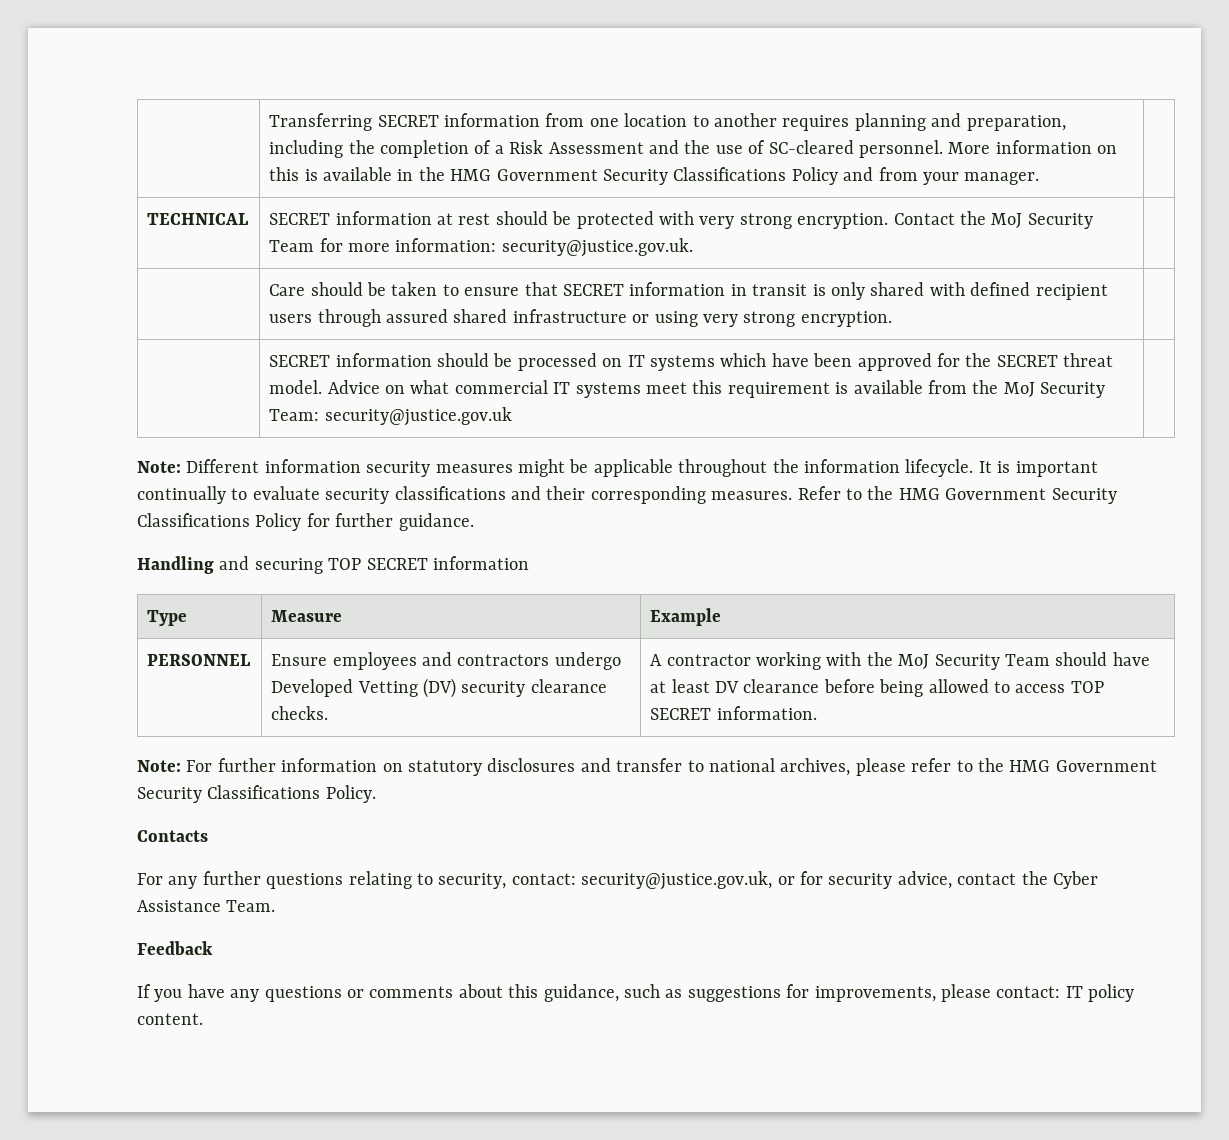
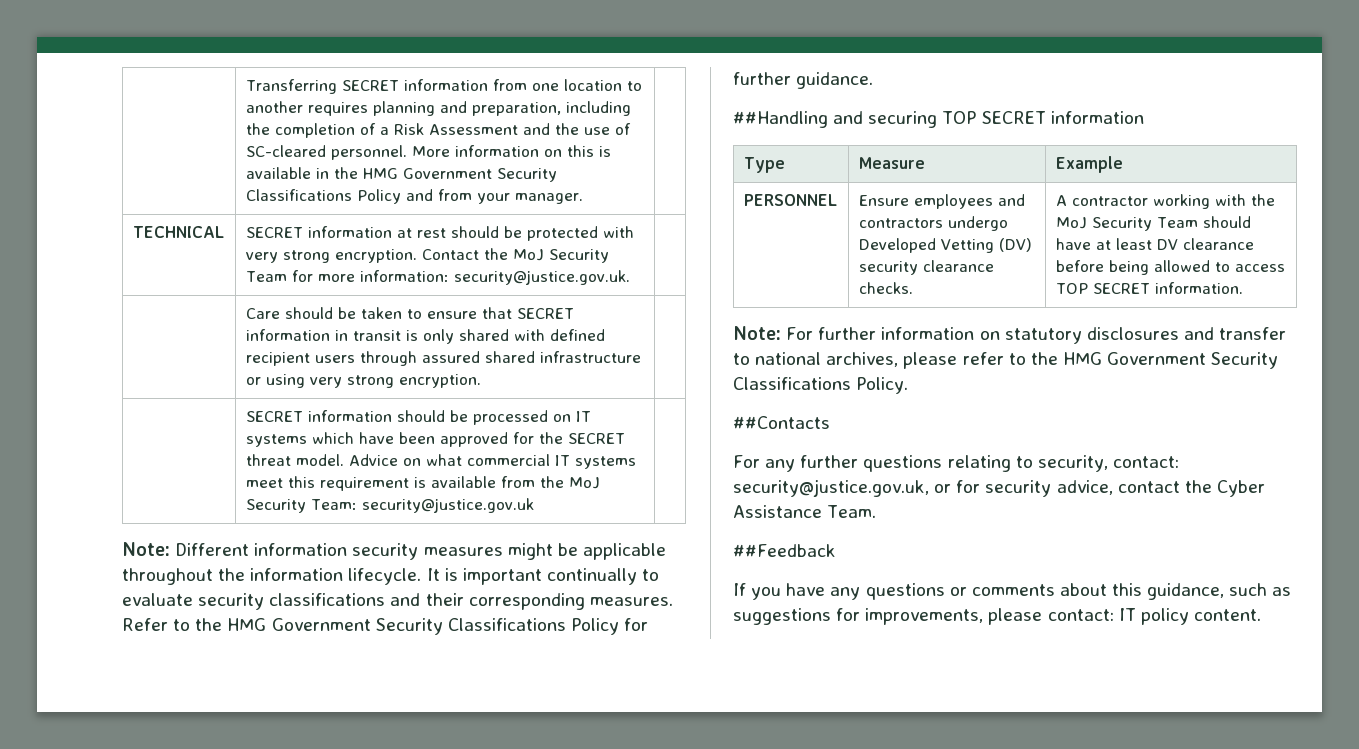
[137,556,214,574] Handling -> [733,111,828,128] ##Handling
[137,830,208,842] Contacts -> [733,416,830,429] ##Contacts
[137,941,213,955] Feedback -> [733,544,836,557] ##Feedback

